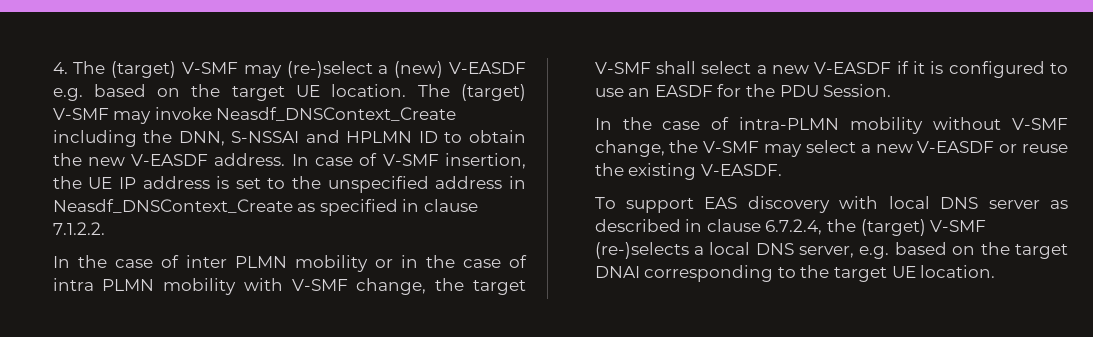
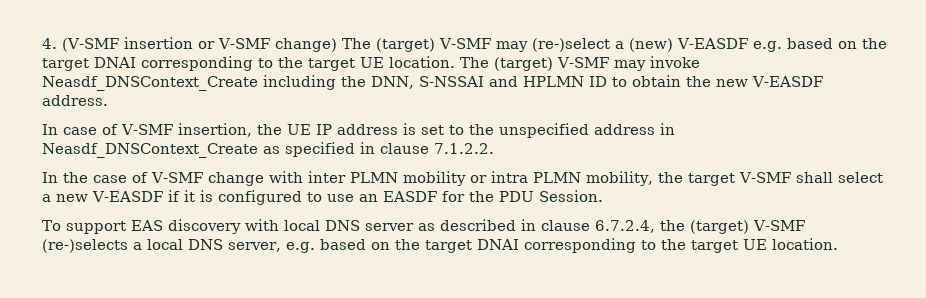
(68, 68) none -> [61,37,337,52] (V-SMF insertion or V-SMF change)
(285, 93) none -> [93,56,355,71] DNAI corresponding to the target
(286, 159) none -> (108, 100) //
(179, 261) none -> [150,171,303,186] V-SMF change with
[400,255,528,268] [52,278,427,295] in the case of intra PLMN mobility with V-SMF change, -> [490,171,653,186] intra PLMN mobility,
[594,117,1068,134] [594,140,1068,157] [594,163,782,180] // In the case of intra-PLMN mobility without V-SMF change, the V-SMF may select a new V-EASDF or reuse the existing V-EASDF. -> (603, 196) none

